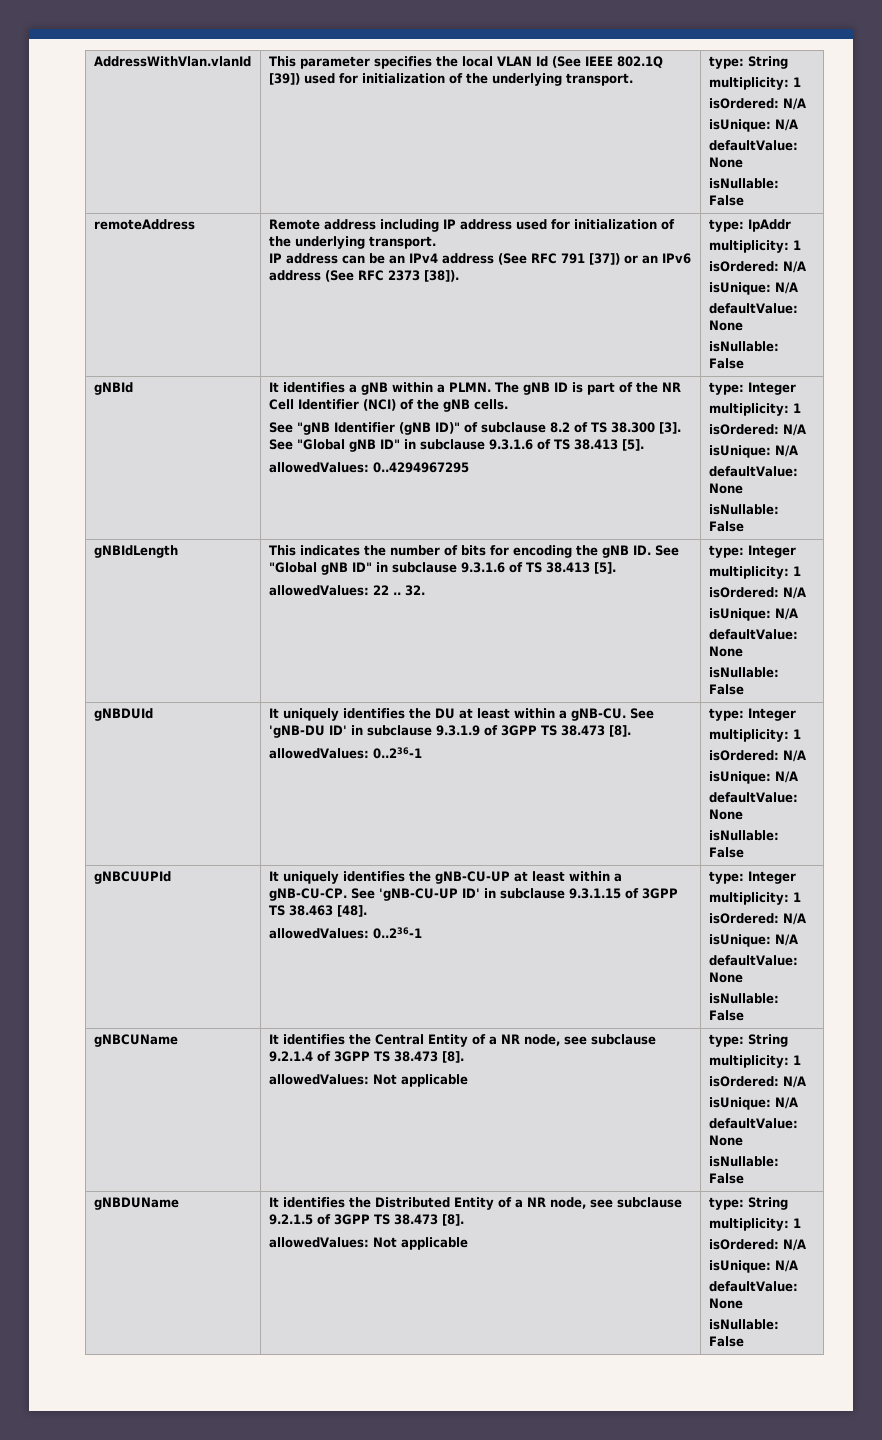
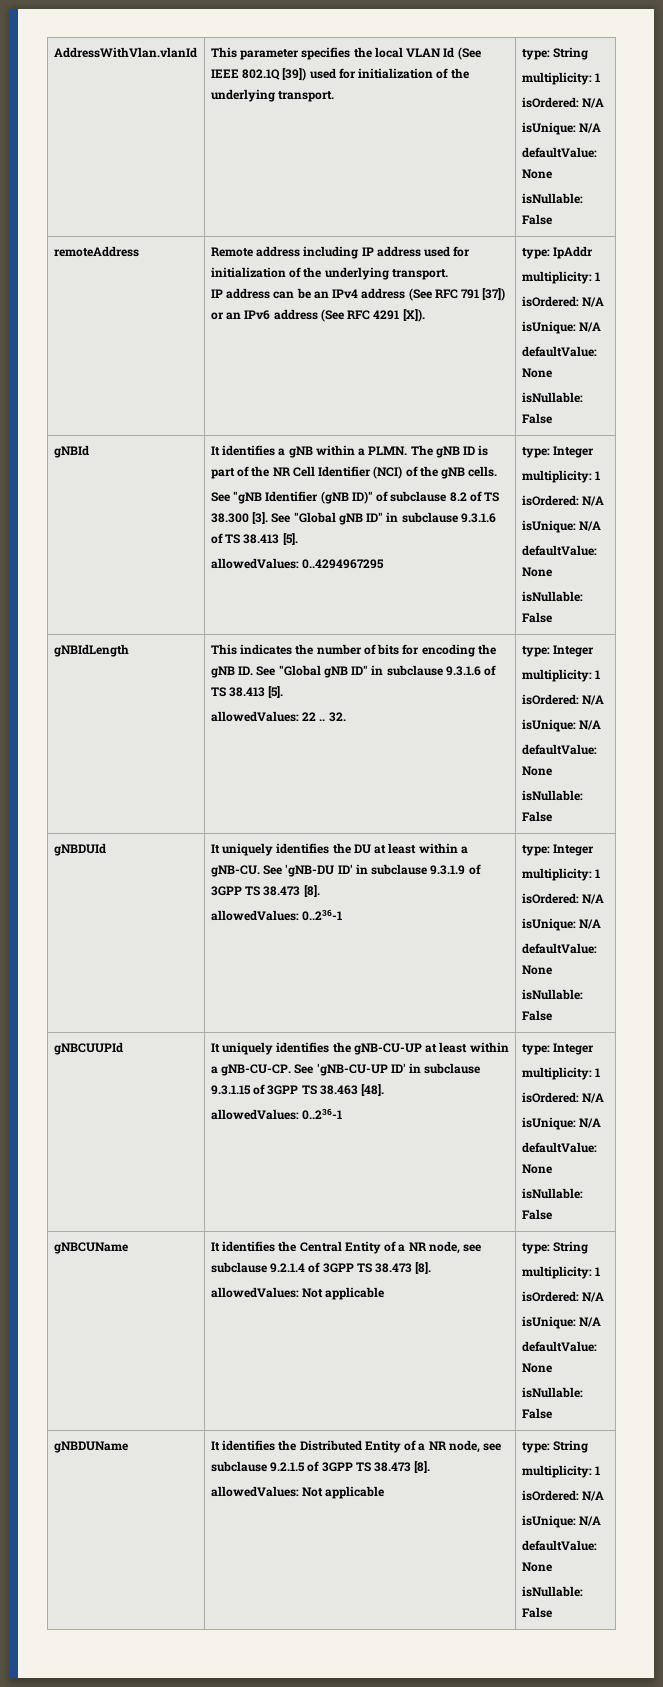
[387,270,459,282] 2373 [38]). -> [373,309,425,322] 4291 [X]).

